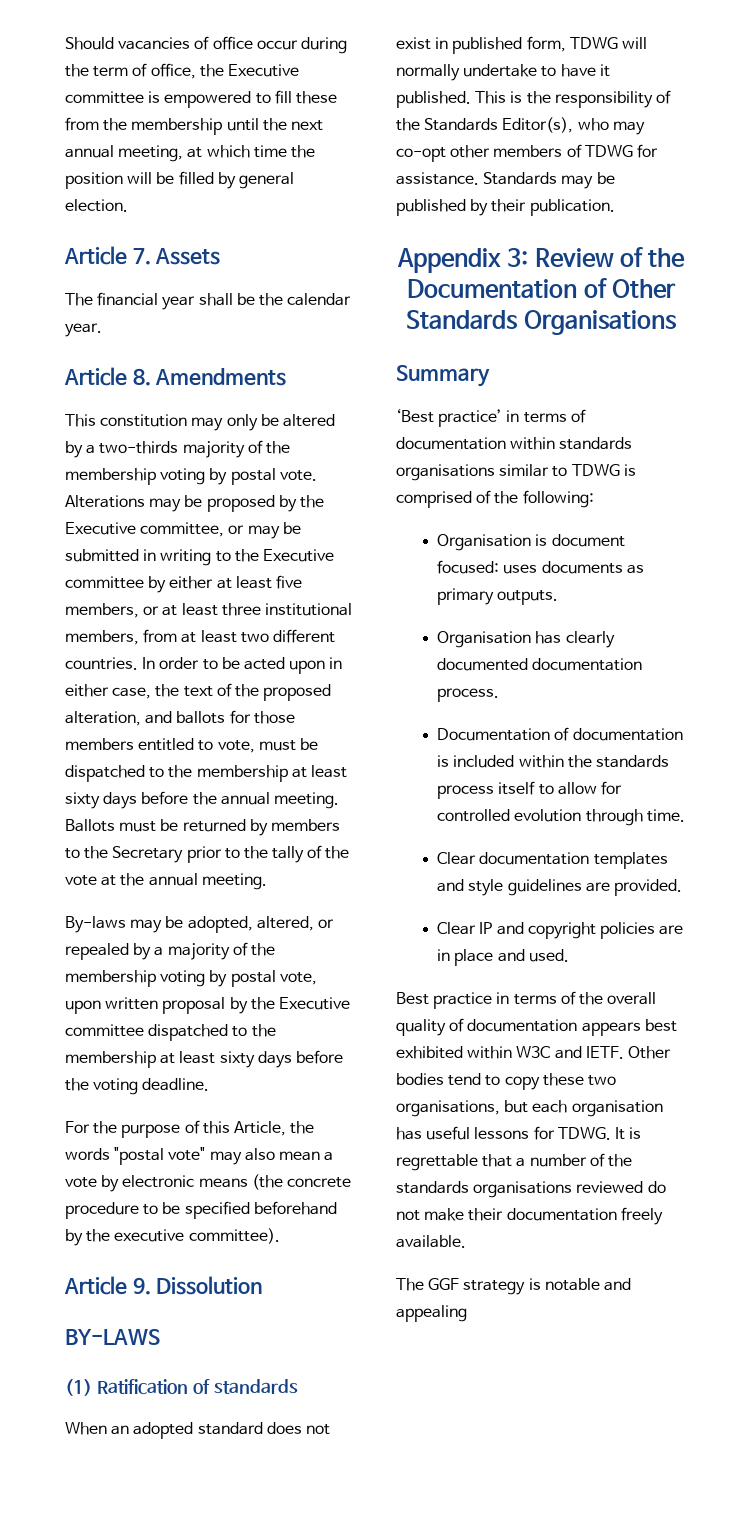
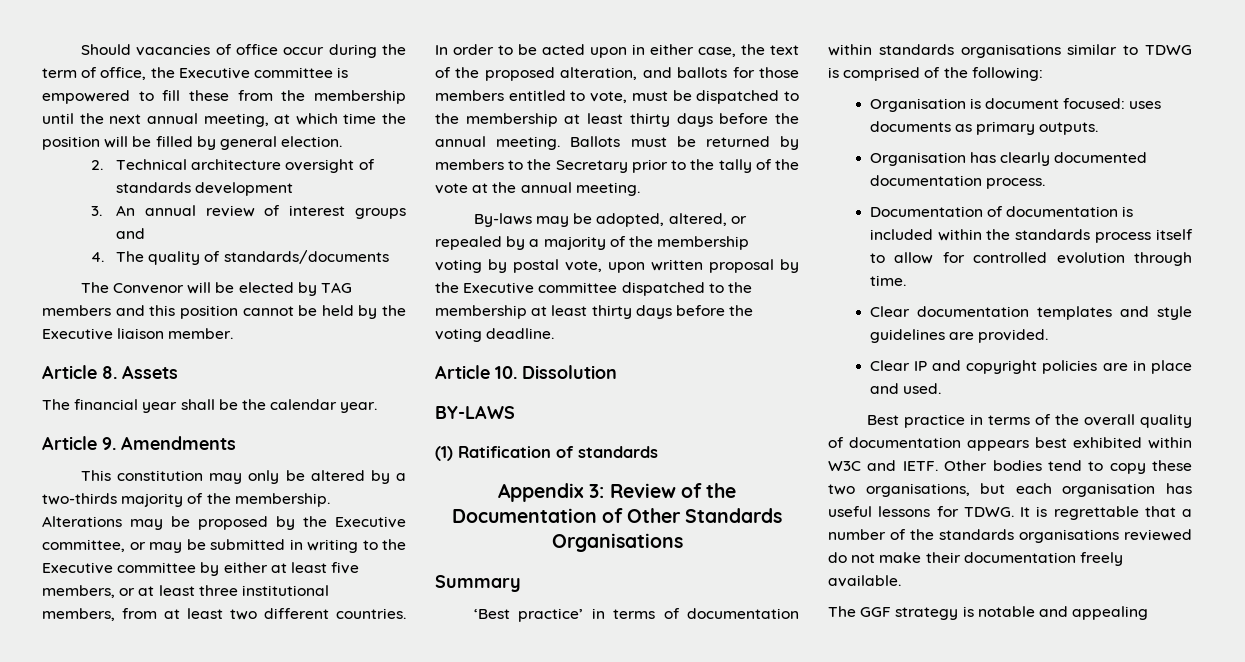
[64,246,151,265] // Article 7. -> [91,159,375,173] [116,182,294,196] [91,205,406,219] [116,228,146,239] [91,250,389,265] [80,282,352,296] [42,305,406,319] [42,328,234,340] [42,365,117,379] // 2. Technical architecture oversight of standards development // 3. An annual review of interest groups and // 4. The quality of standards/documents // The Convenor will be elected by TAG members and this position cannot be held by the Executive liaison member. // Article 8.
[132,368,151,386] 8. -> [102,437,116,450] 9.
[65,468,317,485] membership voting by postal vote. -> [234,493,330,507] membership.
[65,792,100,809] sixty -> [629,113,670,127] thirty
[219,1051,255,1068] sixty -> [591,305,632,319] thirty
[65,1120,315,1138] [65,1147,334,1165] [65,1174,351,1192] [65,1201,337,1219] [65,1228,280,1246] [64,1276,151,1295] // For the purpose of this Article, the words "postal vote" may also mean a vote by electronic means (the concrete procedure to be specified beforehand by the executive committee). // Article 9. -> [435,365,517,379] // Article 10.
[65,1422,330,1439] [396,36,647,54] [396,64,610,81] [396,90,671,108] [396,117,645,135] [396,144,658,162] [396,172,615,189] [396,199,615,216] // When an adopted standard does not exist in published form, TDWG will normally undertake to have it published. This is the responsibility of the Standards Editor(s), who may co-opt other members of TDWG for assistance. Standards may be published by their publication. -> (658, 452) none

